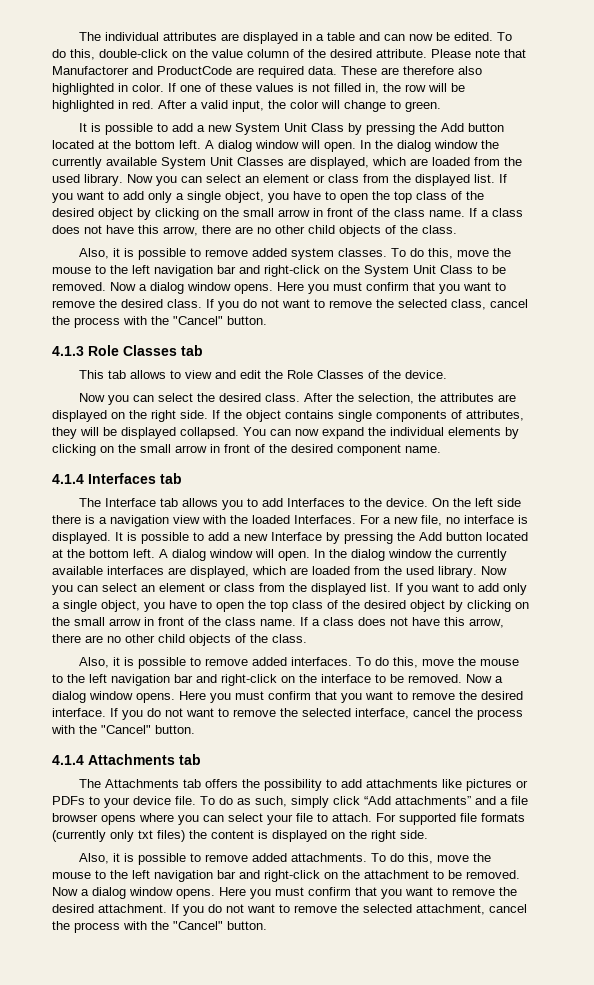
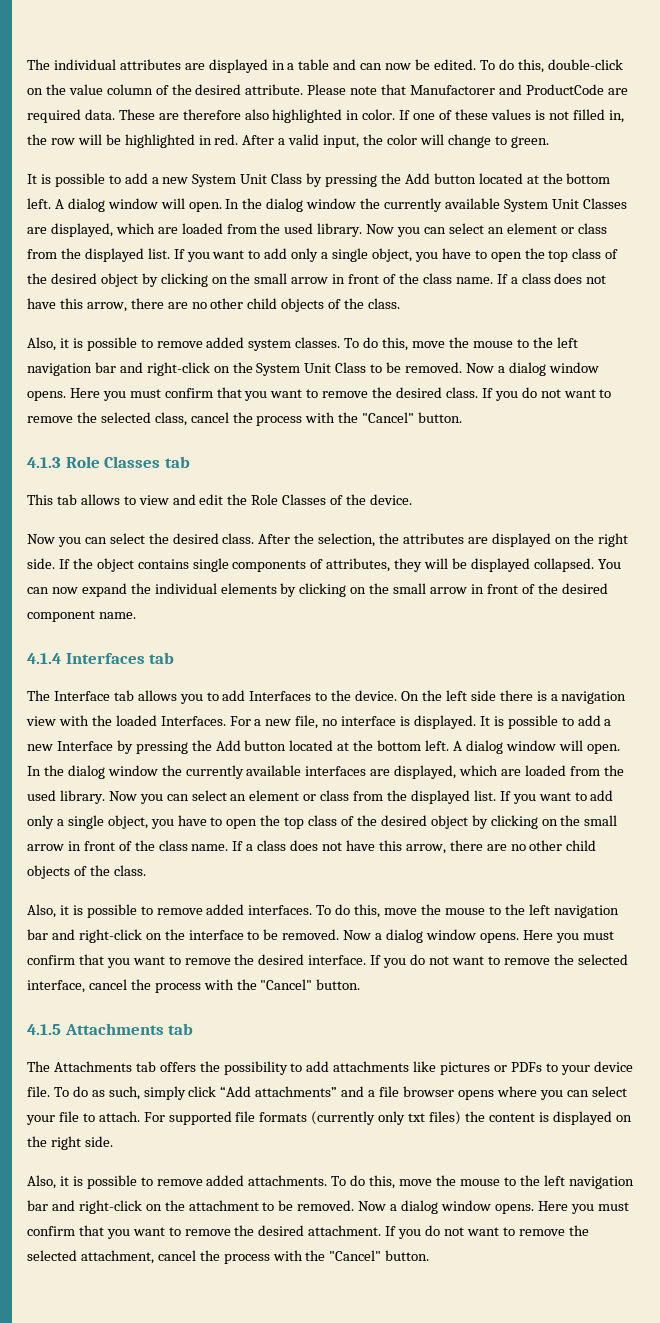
[52,755,84,765] 4.1.4 -> [27,1024,61,1035] 4.1.5

